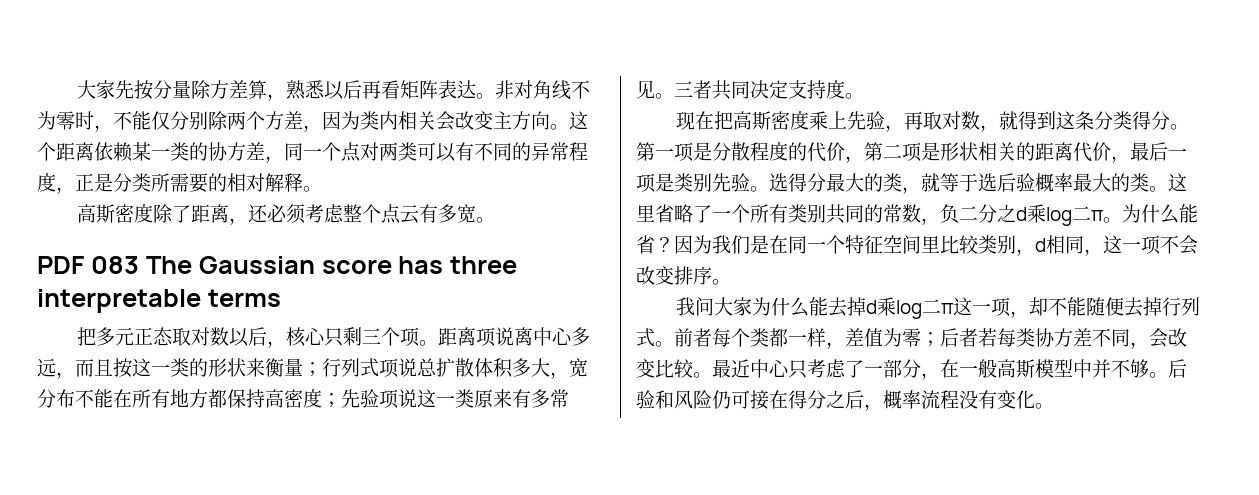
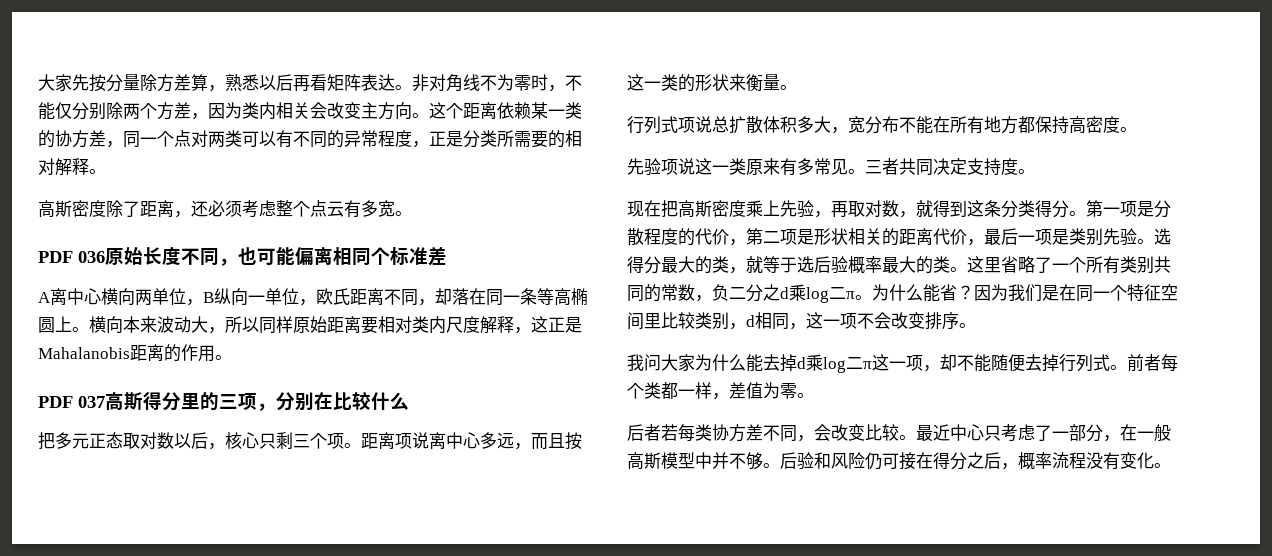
[90,256,518,274] [37,289,281,313] 083 The Gaussian score has three interpretable terms -> [78,247,447,266] [38,288,588,306] [38,316,582,334] [38,344,232,362] [38,391,409,411] 036原始长度不同，也可能偏离相同个标准差 // A离中心横向两单位，B纵向一单位，欧氏距离不同，却落在同一条等高椭圆上。横向本来波动大，所以同样原始距离要相对类内尺度解释，这正是Mahalanobis距离的作用。 // PDF 037高斯得分里的三项，分别在比较什么
[303,362,322,377] ； -> [780,85,797,90] 。 //
[322,393,341,408] ； -> [1120,127,1137,132] 。 //
[921,332,940,347] ； -> [797,393,814,398] 。 //

